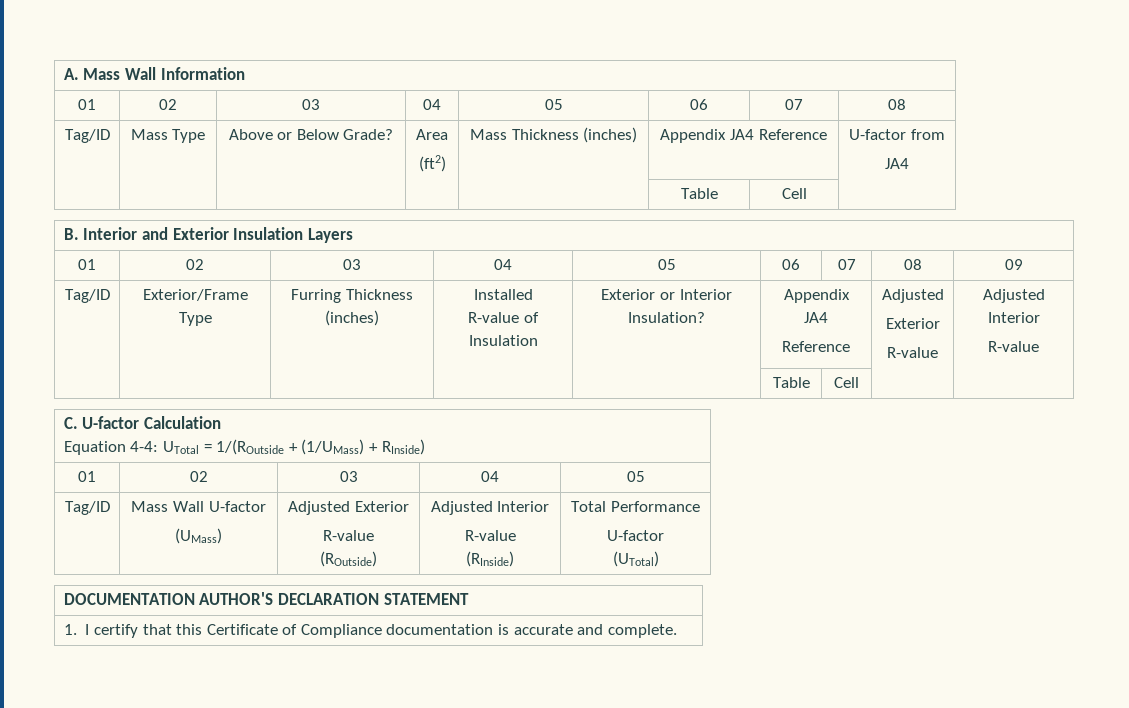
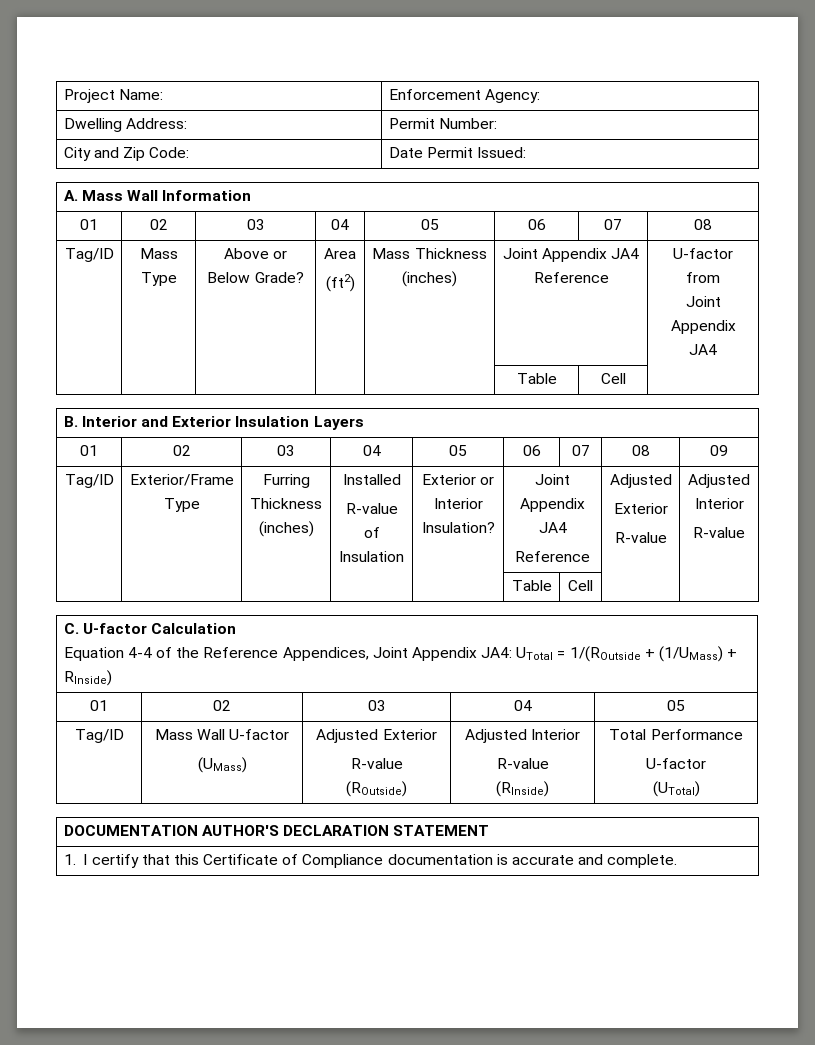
(63, 74) none -> [63,89,163,103] [388,89,540,103] [63,118,187,132] [388,118,497,129] [63,147,190,161] [388,147,526,158] Project Name: | Enforcement Agency: // Dwelling Address: | Permit Number: // City and Zip Code: | Date Permit Issued: //
(638, 135) none -> [502,248,538,259] Joint
(945, 134) none -> [685,296,721,307] [670,320,736,334] Joint Appendix
(705, 317) none -> [535,474,570,485] Joint
[130,441,159,452] 4-4: -> [127,647,513,661] 4-4 of the Reference Appendices, Joint Appendix JA4:

